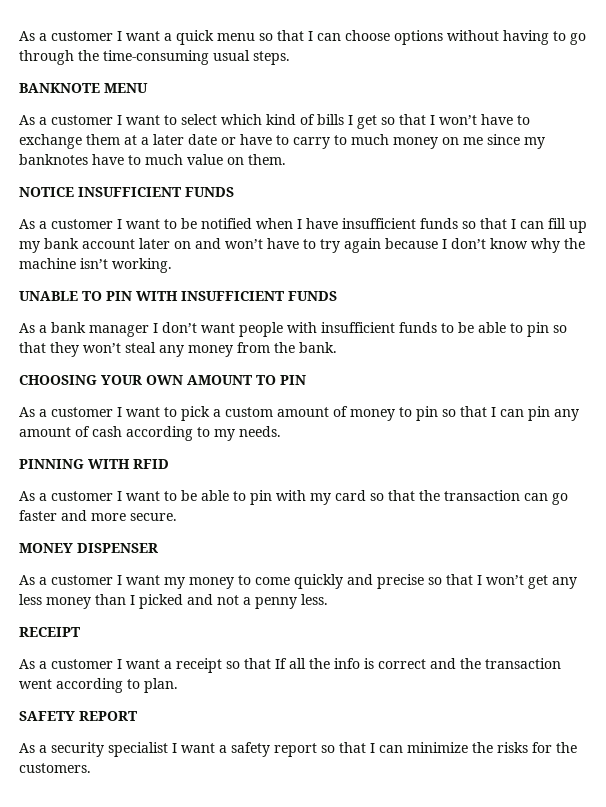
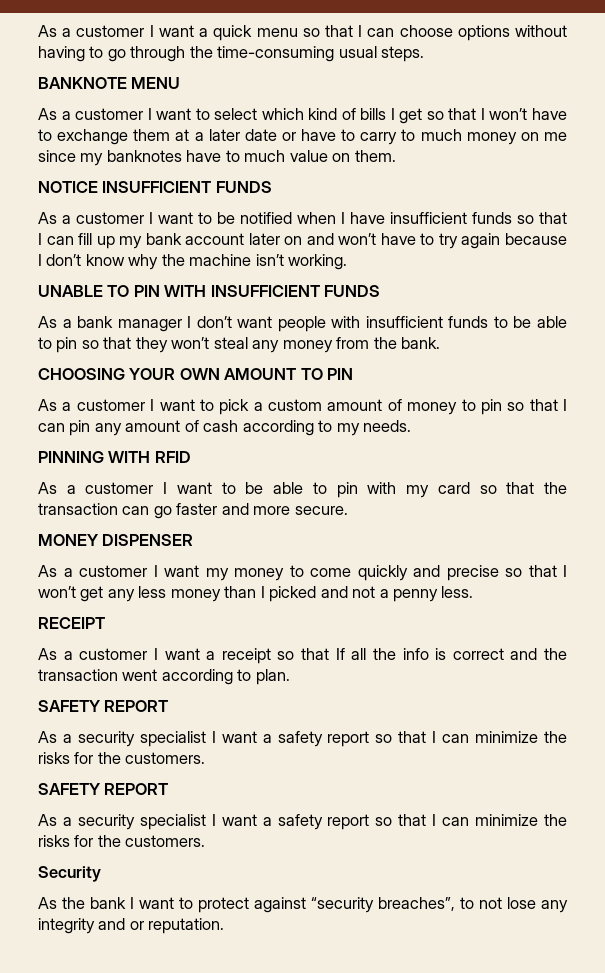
(91, 768) none -> [38,783,169,795] [38,814,567,830] [38,835,206,847] [38,866,101,882] [38,897,568,913] [38,918,225,934] // SAFETY REPORT // As a security specialist I want a safety report so that I can minimize the risks for the customers. // Security // As the bank I want to protect against “security breaches”, to not lose any integrity and or reputation.

